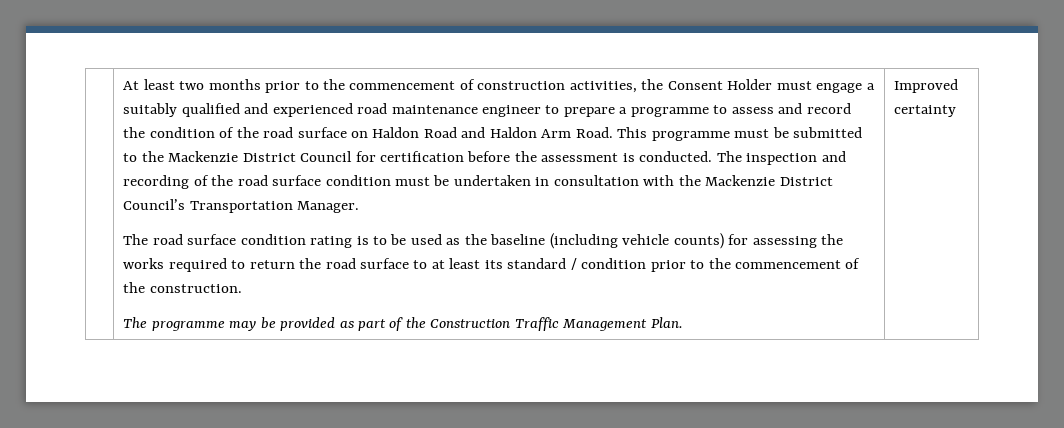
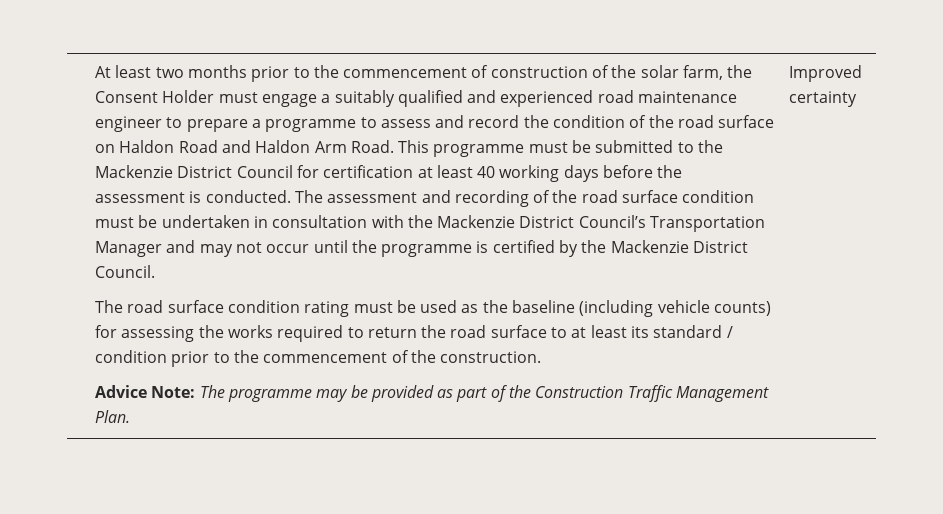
[569,81,637,93] activities, -> [592,65,724,80] of the solar farm,
(464, 156) none -> [417,165,599,182] at least 40 working days
[746,153,818,165] inspection -> [327,192,418,203] assessment
[297,201,360,213] Manager. -> [94,240,749,257] [94,265,155,278] Manager and may not occur until the programme is certified by the Mackenzie District Council.
[356,236,387,245] is to -> [353,302,393,313] must
(242, 288) none -> [94,385,196,398] Advice Note:

